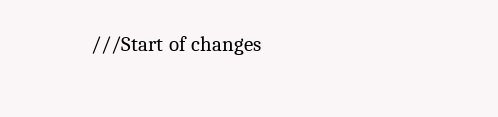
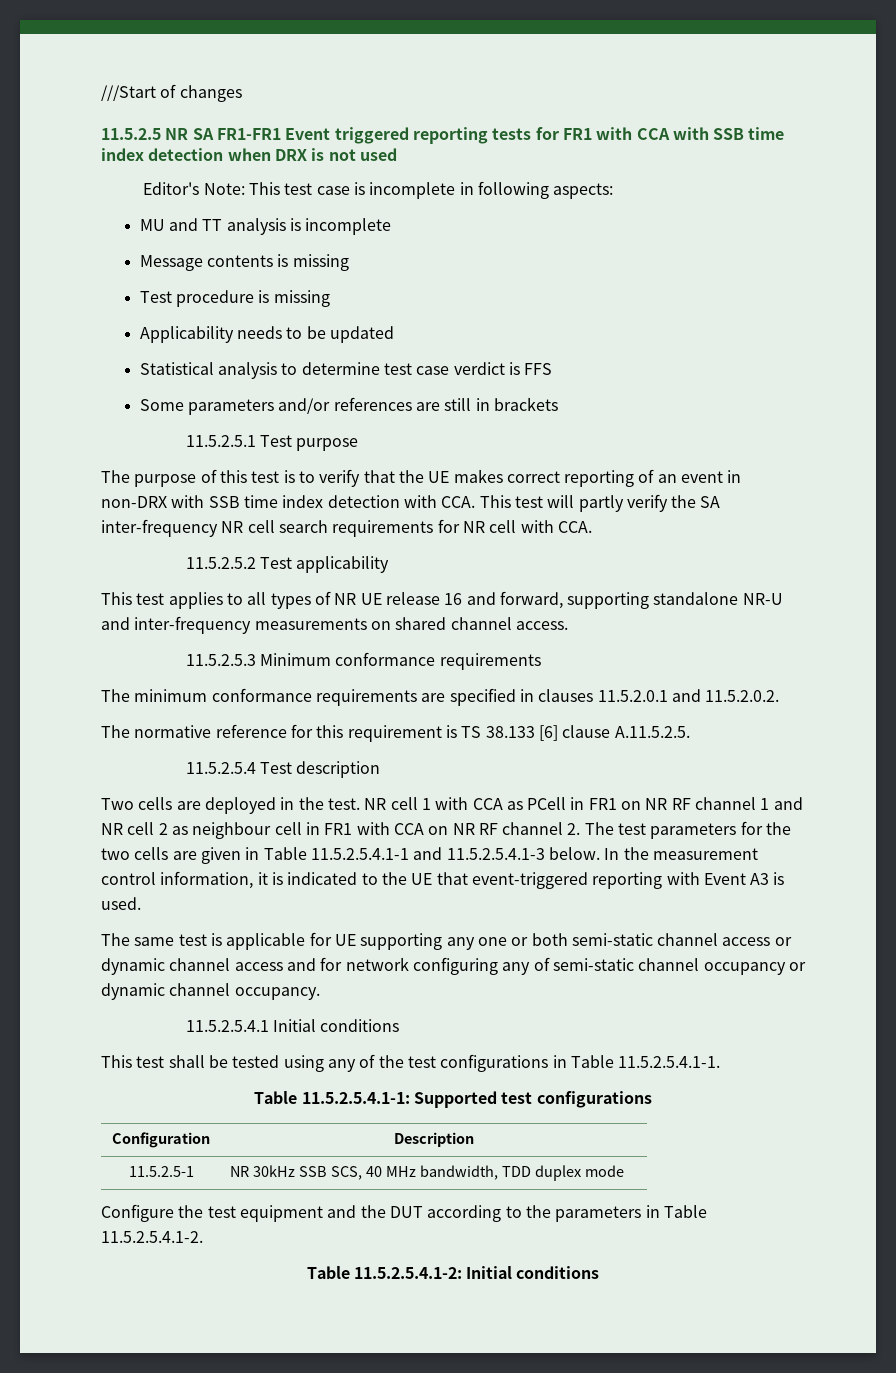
(262, 45) none -> [101,127,785,144] [101,148,397,161] [143,181,614,199] [139,218,392,235] [139,254,349,271] [139,290,330,307] [139,326,395,343] [139,362,553,379] [139,397,559,415] [185,435,359,451] [101,469,742,487] [101,494,721,512] [101,519,592,537] [185,556,390,573] [101,591,783,609] [101,616,568,634] [185,652,541,670] [101,688,780,706] [101,724,690,742] [185,761,381,778] [101,797,803,814] [101,821,792,839] [101,847,758,864] [101,871,785,889] [101,897,141,910] [101,932,792,950] [101,957,806,975] [101,983,320,1000] [185,1019,400,1032] [101,1054,721,1072] [254,1091,652,1108] [112,1132,210,1148] [393,1132,474,1147] [128,1166,194,1177] [230,1165,624,1181] [101,1204,707,1222] [101,1231,203,1243] [306,1266,600,1279] // 11.5.2.5 NR SA FR1-FR1 Event triggered reporting tests for FR1 with CCA with SSB time index detection when DRX is not used // Editor's Note: This test case is incomplete in following aspects: // MU and TT analysis is incomplete // Message contents is missing // Test procedure is missing // Applicability needs to be updated // Statistical analysis to determine test case verdict is FFS // Some parameters and/or references are still in brackets // 11.5.2.5.1 Test purpose // The purpose of this test is to verify that the UE makes correct reporting of an event in non-DRX with SSB time index detection with CCA. This test will partly verify the SA inter-frequency NR cell search requirements for NR cell with CCA. // 11.5.2.5.2 Test applicability // This test applies to all types of NR UE release 16 and forward, supporting standalone NR-U and inter-frequency measurements on shared channel access. // 11.5.2.5.3 Minimum conformance requirements // The minimum conformance requirements are specified in clauses 11.5.2.0.1 and 11.5.2.0.2. // The normative reference for this requirement is TS 38.133 [6] clause A.11.5.2.5. // 11.5.2.5.4 Test description // Two cells are deployed in the test. NR cell 1 with CCA as PCell in FR1 on NR RF channel 1 and NR cell 2 as neighbour cell in FR1 with CCA on NR RF channel 2. The test parameters for the two cells are given in Table 11.5.2.5.4.1-1 and 11.5.2.5.4.1-3 below. In the measurement control information, it is indicated to the UE that event-triggered reporting with Event A3 is used. // The same test is applicable for UE supporting any one or both semi-static channel access or dynamic channel access and for network configuring any of semi-static channel occupancy or dynamic channel occupancy. // 11.5.2.5.4.1 Initial conditions // This test shall be tested using any of the test configurations in Table 11.5.2.5.4.1-1. // Table 11.5.2.5.4.1-1: Supported test configurations // Configuration | Description // 11.5.2.5-1 | NR 30kHz SSB SCS, 40 MHz bandwidth, TDD duplex mode // Configure the test equipment and the DUT according to the parameters in Table 11.5.2.5.4.1-2. // Table 11.5.2.5.4.1-2: Initial conditions

